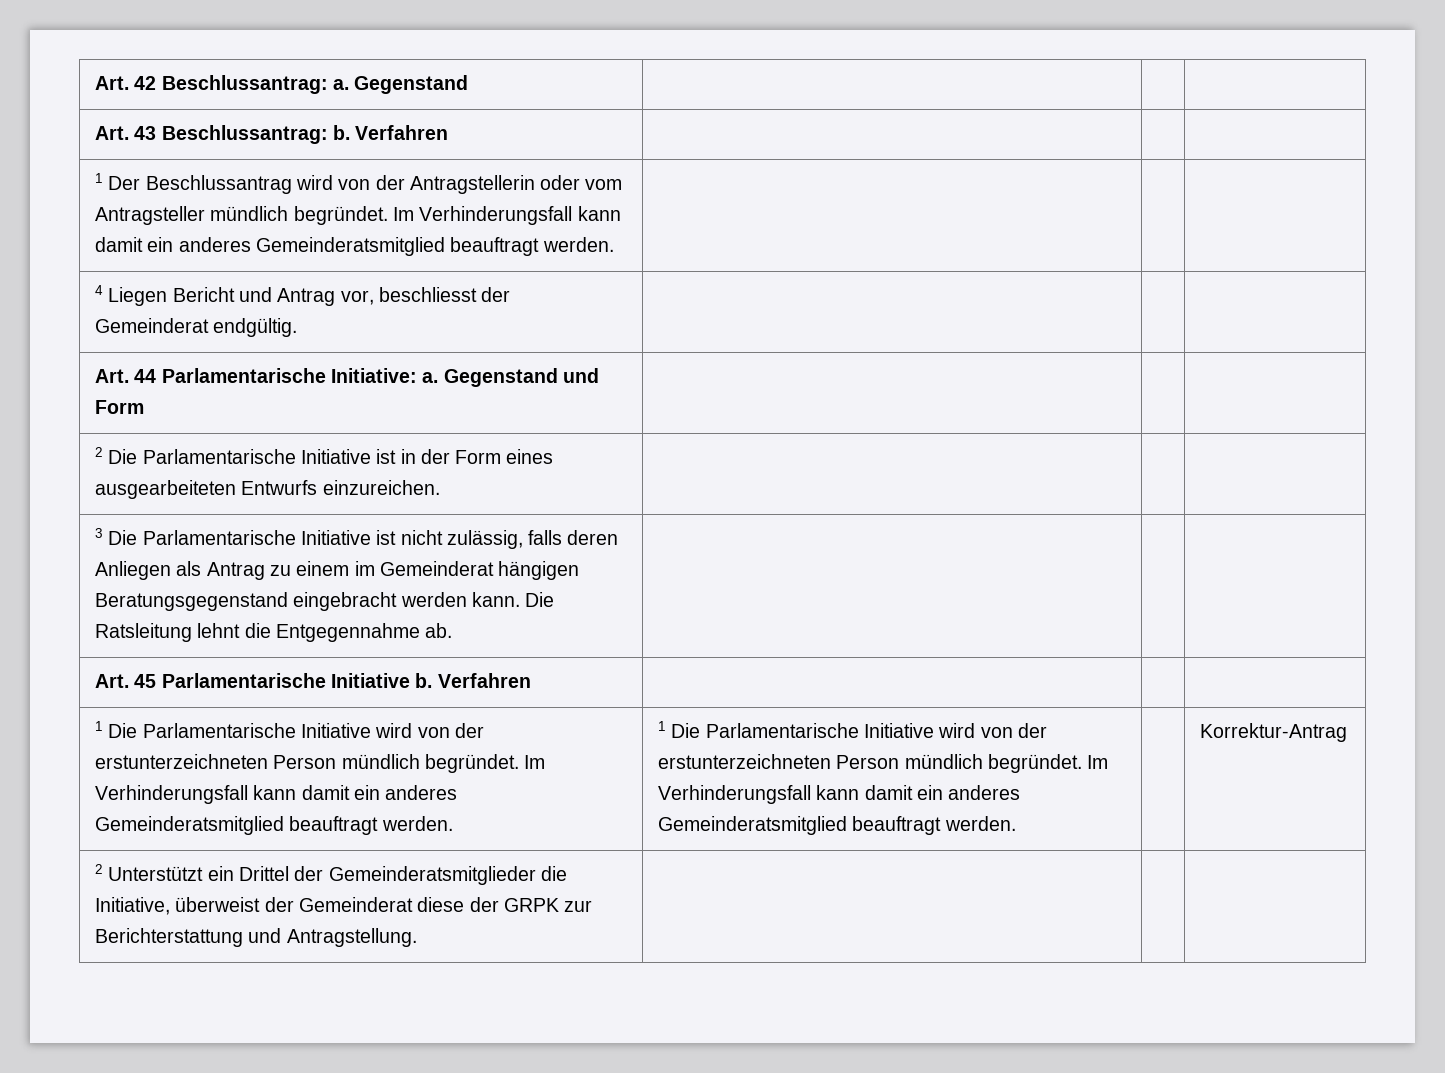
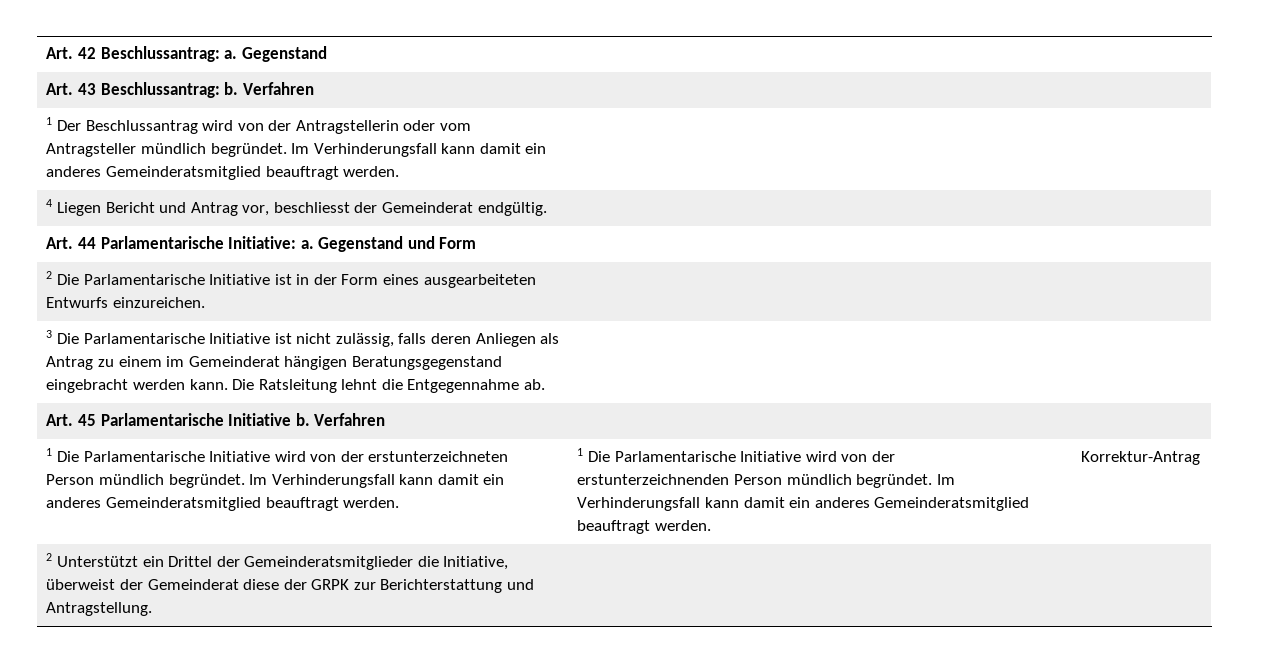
[658,754,832,769] erstunterzeichneten -> [577,474,730,485] erstunterzeichnenden

